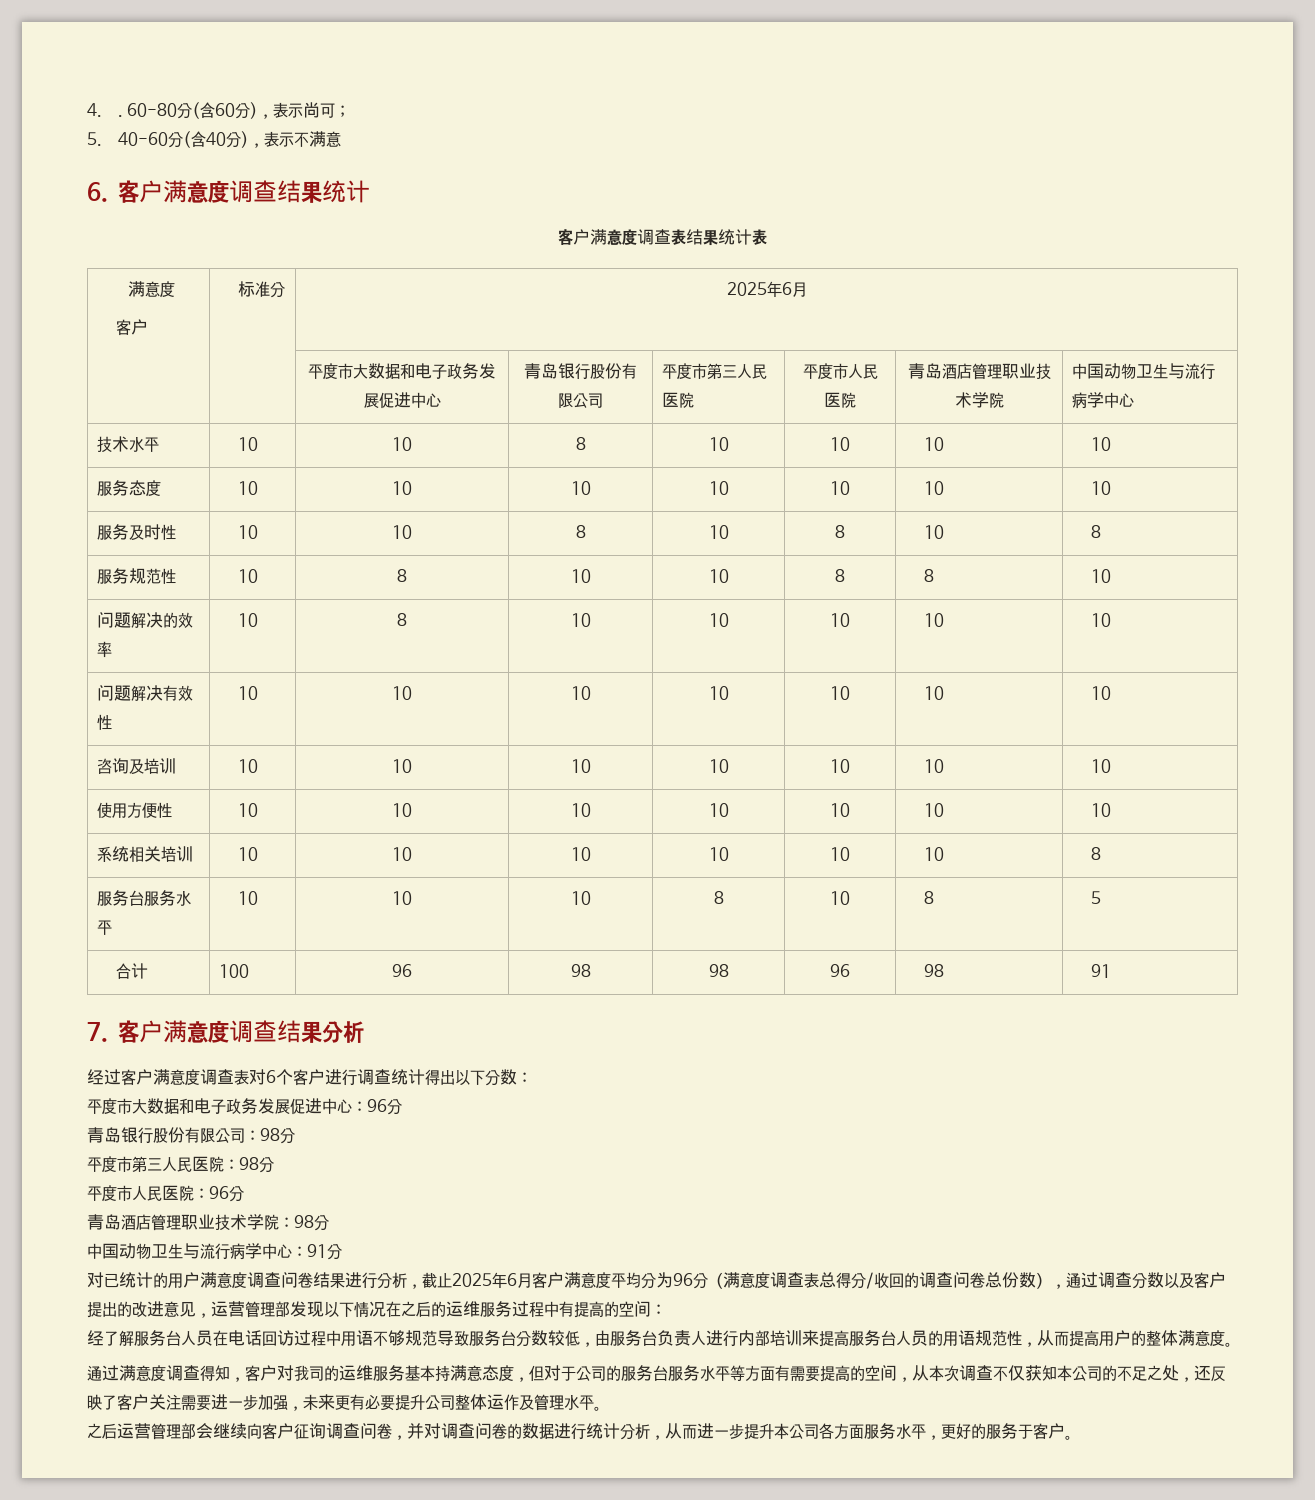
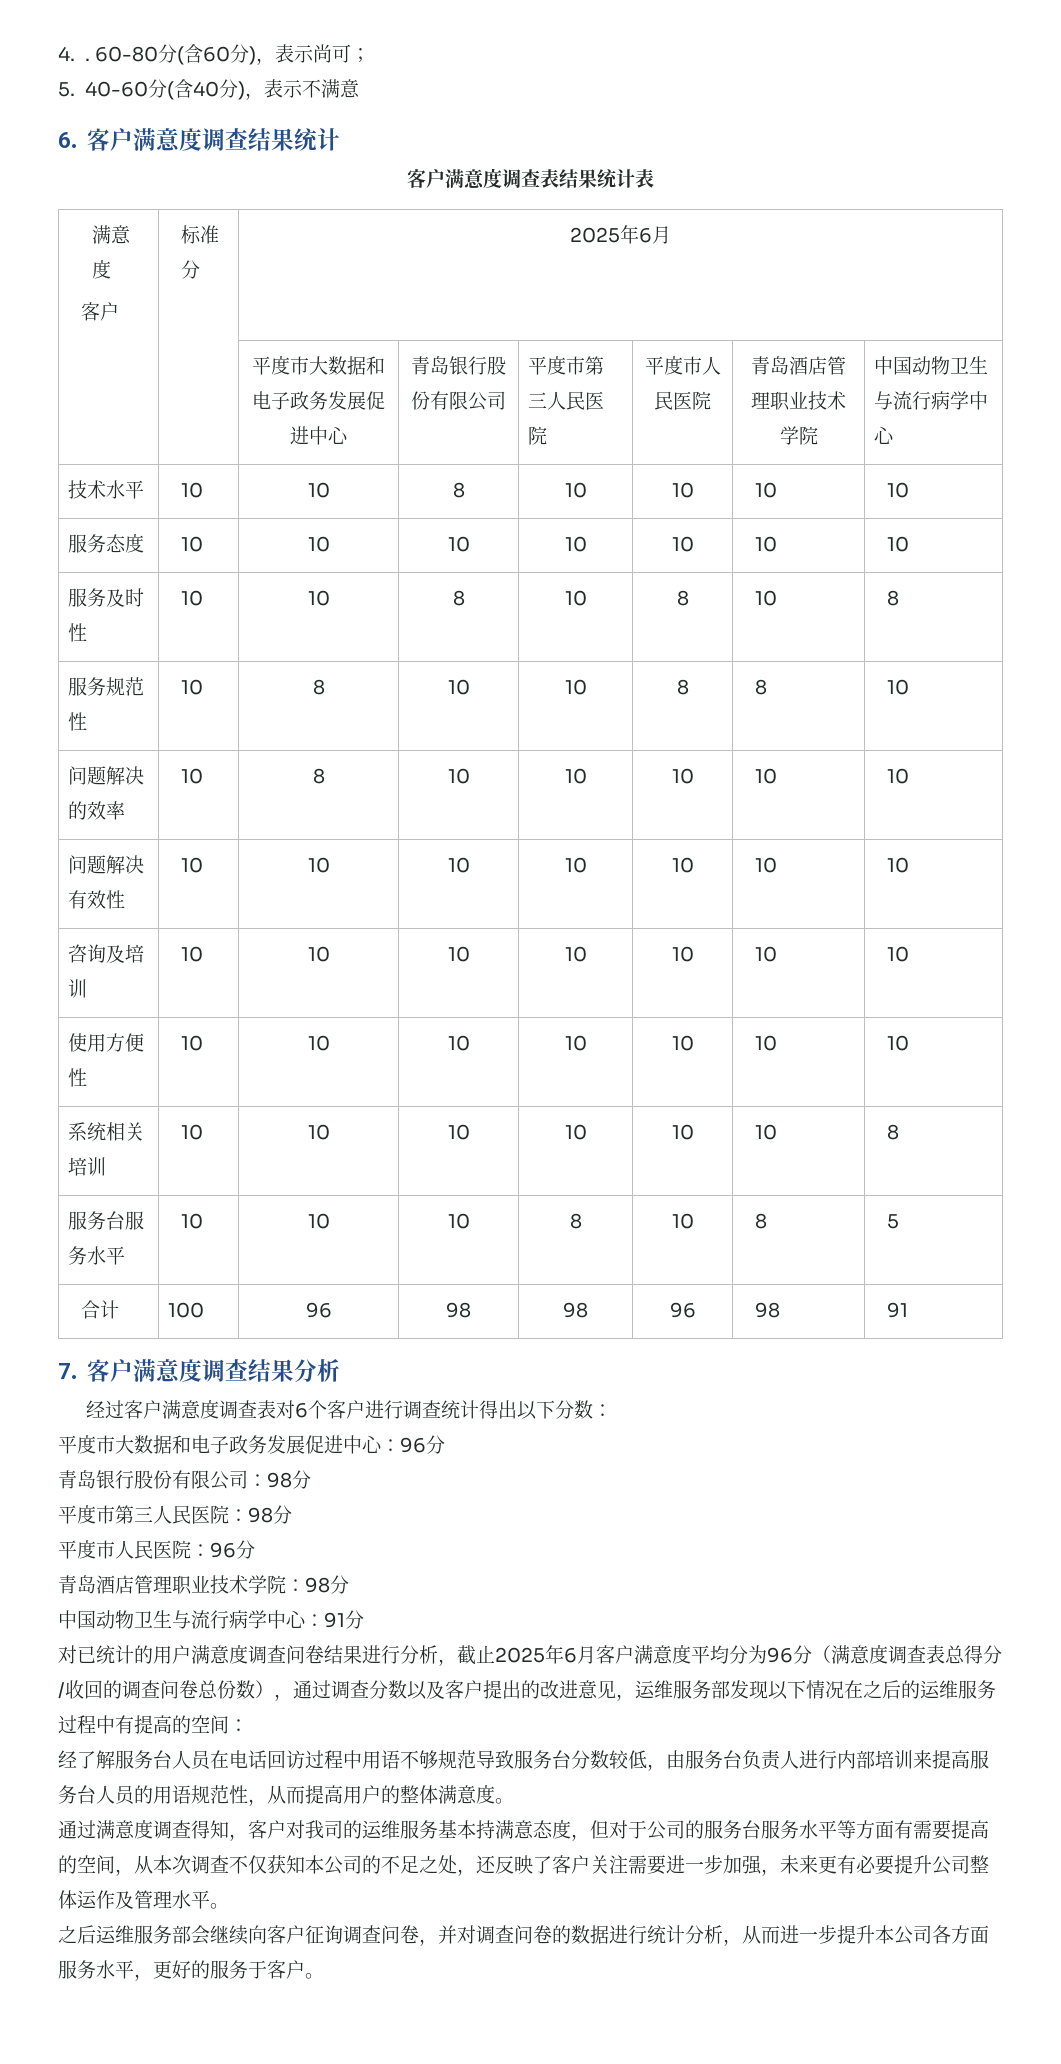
[228,1301,275,1318] 营管理 -> [654,1680,711,1699] 维服务
[134,1423,181,1440] 营管理 -> [115,1925,172,1944] 维服务

